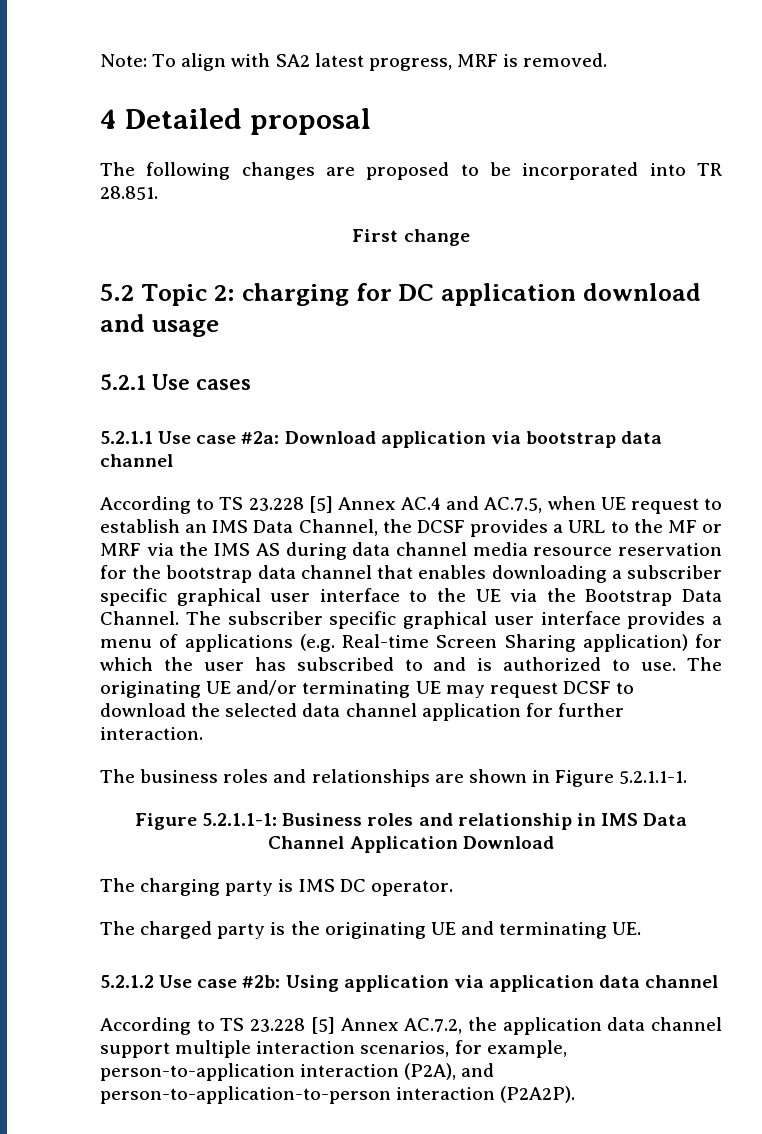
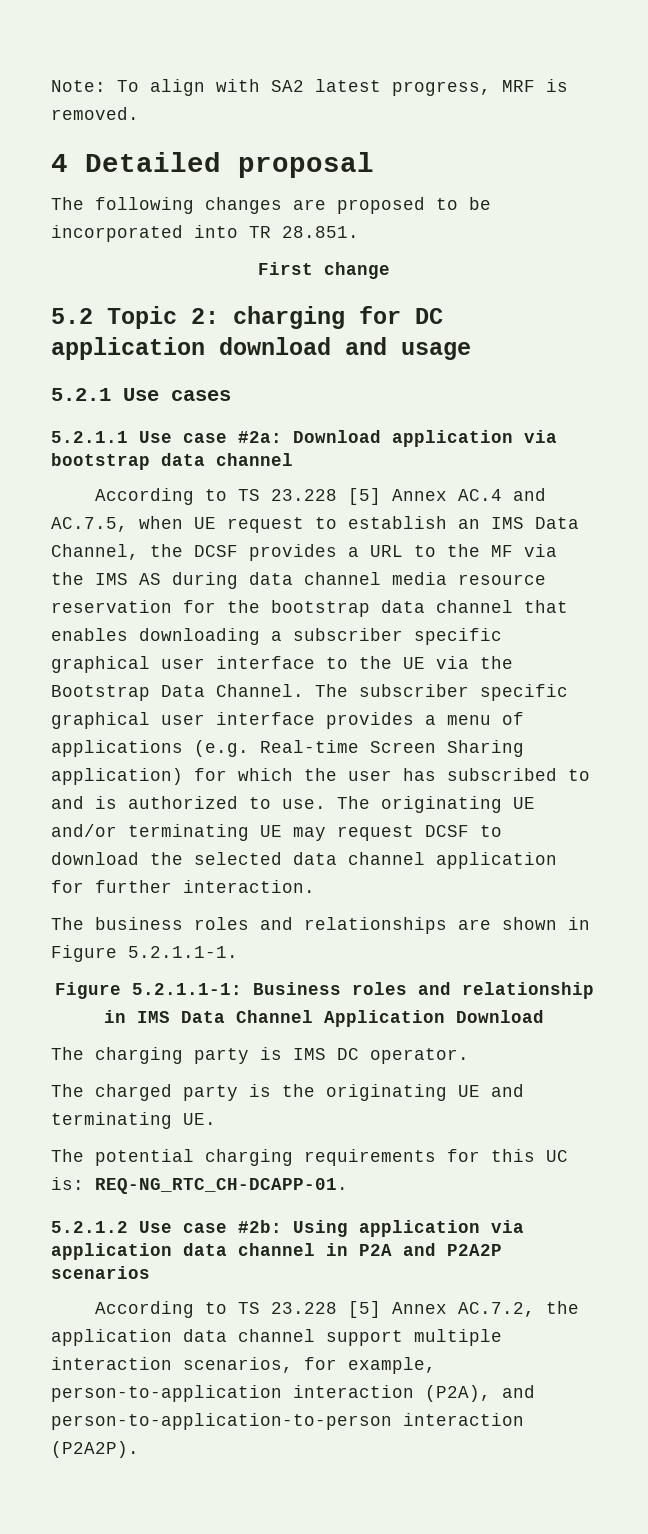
[702,524,722,533] [100,543,141,556] or MRF -> (513, 551) none
(642, 928) none -> [51,1149,568,1166] [51,1177,348,1194] // The potential charging requirements for this UC is: REQ-NG_RTC_CH-DCAPP-01.
(719, 981) none -> [326,1243,502,1256] [51,1266,150,1279] in P2A and P2A2P scenarios

